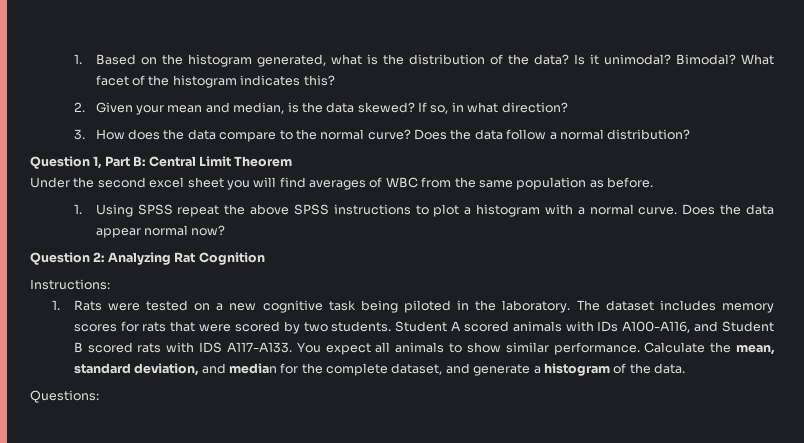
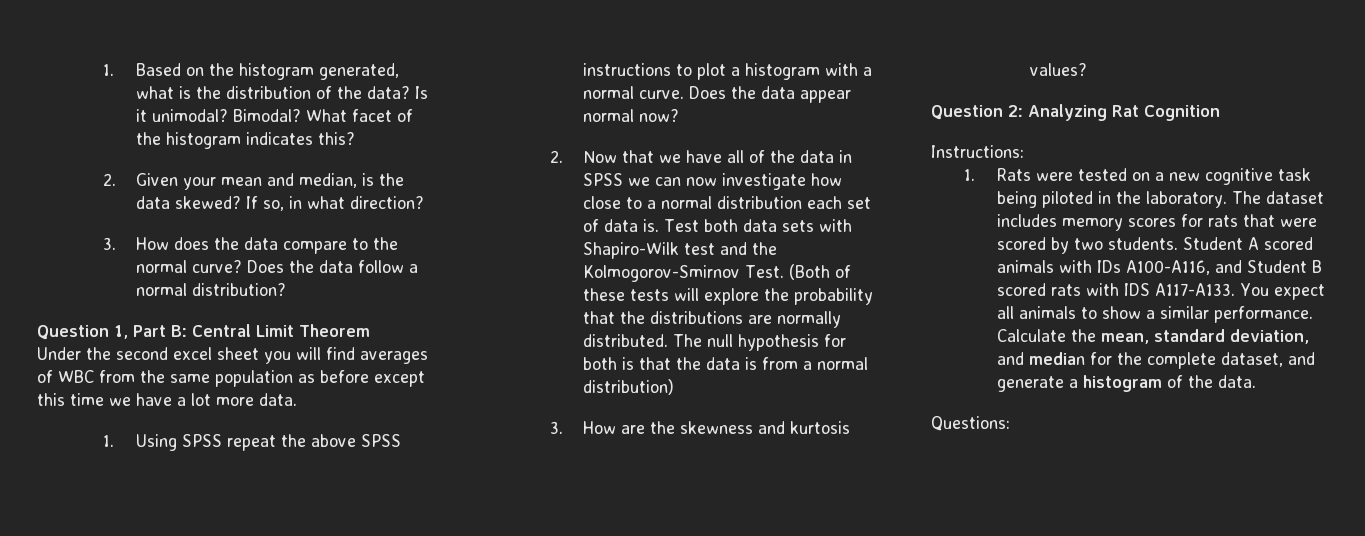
[607,177,653,188] before. -> [320,370,425,387] [37,393,297,406] before except this time we have a lot more data.
(226, 230) none -> [550,150,853,163] [583,173,843,190] [583,196,872,209] [583,219,853,232] [583,242,778,259] [583,264,852,282] [583,288,874,305] [583,311,842,328] [583,334,847,351] [583,357,869,370] [583,379,675,395] [550,421,851,434] [1030,63,1088,76] // 2. Now that we have all of the data in SPSS we can now investigate how close to a normal distribution each set of data is. Test both data sets with Shapiro-Wilk test and the Kolmogorov-Smirnov Test. (Both of these tests will explore the probability that the distributions are normally distributed. The null hypothesis for both is that the data is from a normal distribution) // 3. How are the skewness and kurtosis values?
(501, 347) none -> [1146,310,1156,319] a

